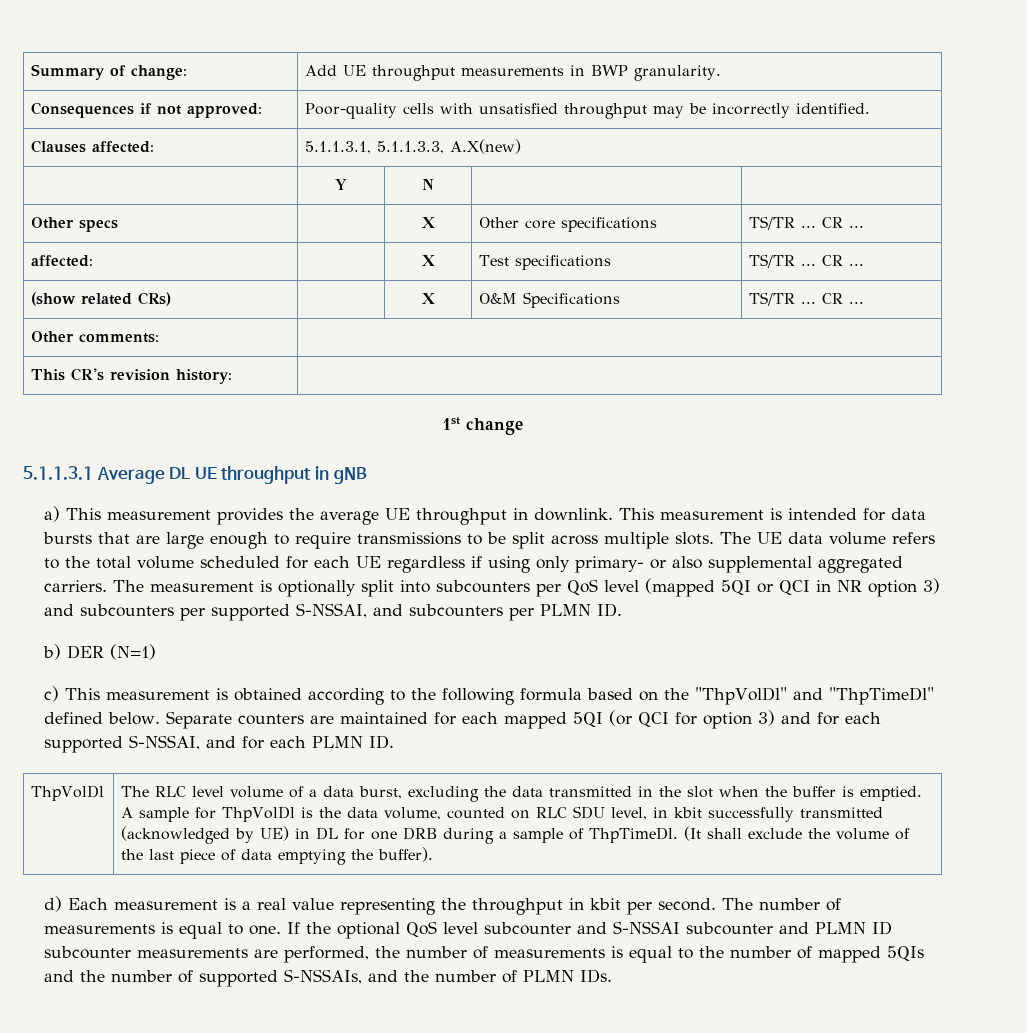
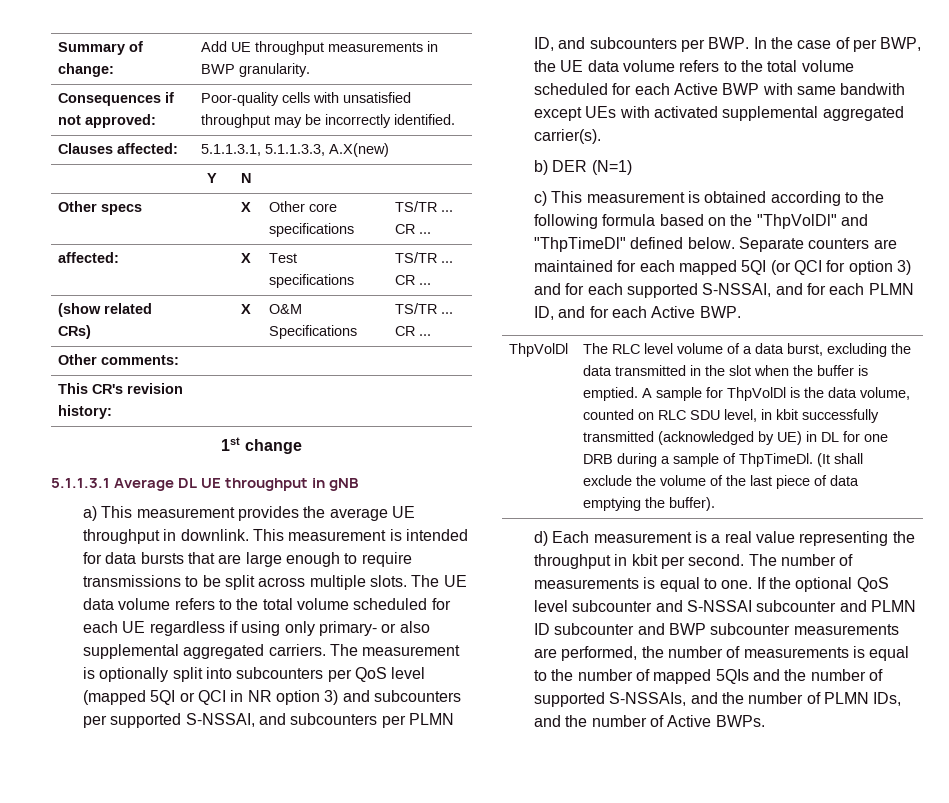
[596,603,622,617] ID. -> [533,37,922,52] [533,60,854,72] [533,83,906,95] [533,106,904,121] [533,129,601,144] ID, and subcounters per BWP. In the case of per BWP, the UE data volume refers to the total volume scheduled for each Active BWP with same bandwith except UEs with activated supplemental aggregated carrier(s).
[368,735,394,749] ID. -> [533,306,741,320] ID, and for each Active BWP.
(131, 952) none -> [637,623,791,635] and BWP subcounter
[579,969,612,983] IDs. -> [873,692,902,706] [533,715,765,727] IDs, and the number of Active BWPs.

